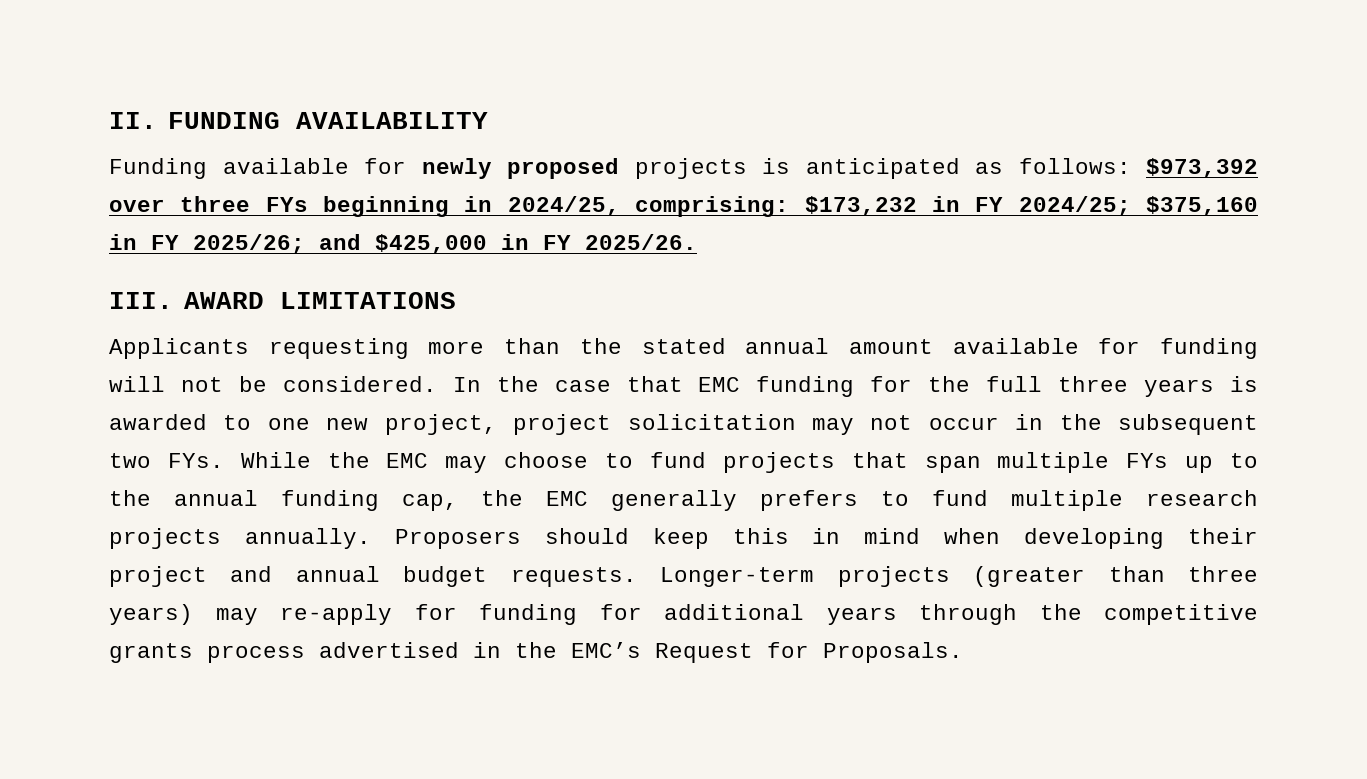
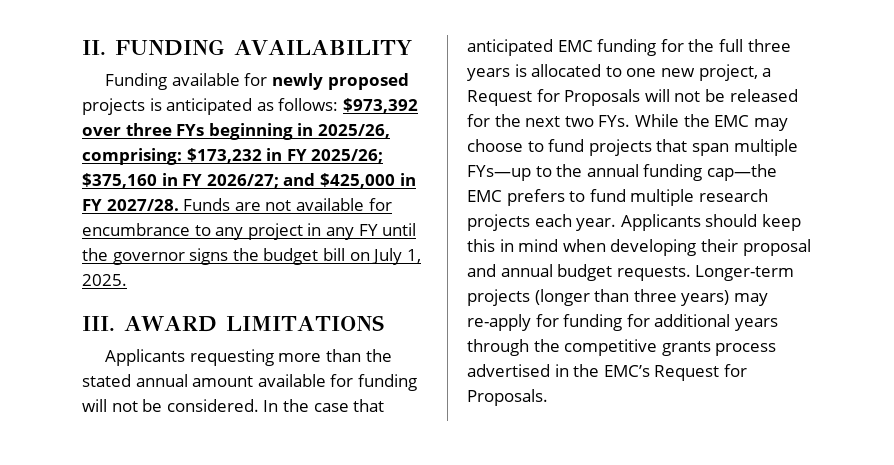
[507,196,620,216] 2024/25, -> [317,124,390,138] 2025/26,
[1018,196,1131,216] 2024/25; -> [311,149,384,163] 2025/26;
[193,234,305,254] 2025/26; -> [206,174,279,188] 2026/27;
[585,234,697,250] 2025/26. -> [106,198,392,211] [82,223,417,240] [82,248,421,265] [82,274,127,286] 2027/28. Funds are not available for encumbrance to any project in any FY until the governor signs the budget bill on July 1, 2025.
(683, 384) none -> [467,39,553,56] anticipated
[109,414,207,430] awarded -> [531,64,602,77] allocated
[513,414,1258,435] project solicitation may not occur in the subsequent -> [762,68,772,77] [467,89,798,106] [467,114,561,127] a Request for Proposals will not be released for the next
[1126,453,1214,473] FYs up -> [467,165,531,181] FYs—up
[402,490,737,511] cap, the EMC generally -> [706,164,777,181] [467,190,502,202] cap—the EMC
[244,528,521,549] annually. Proposers -> [534,214,701,231] each year. Applicants
[109,566,207,587] project -> [742,239,811,256] proposal
[973,566,1086,587] (greater -> [534,289,590,306] (longer

